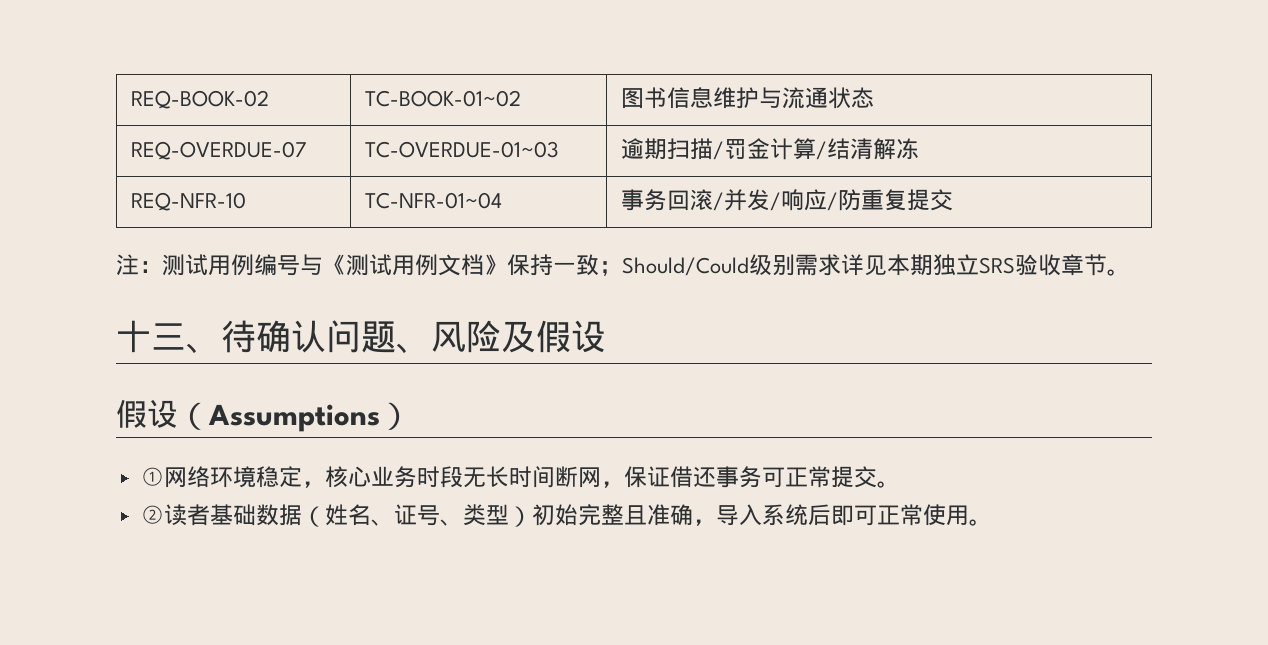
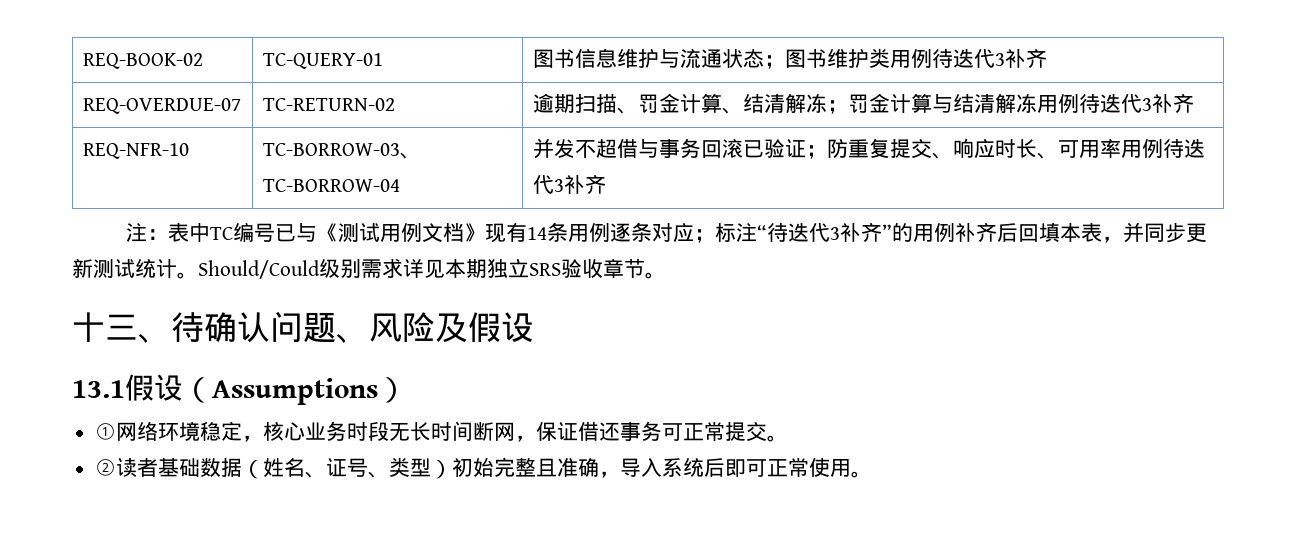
[365,90,522,107] TC-BOOK-01~02 -> [262,53,383,69] TC-QUERY-01
(875, 97) none -> [763,48,1047,69] ；图书维护类用例待迭代3补齐
[365,141,560,158] TC-OVERDUE-01~03 -> [262,98,395,111] TC-RETURN-02
[713,138,920,160] [131,192,247,211] [365,192,503,209] [621,189,954,211] [116,254,300,276] /罚金计算/结清解冻 // REQ-NFR-10 | TC-NFR-01~04 | 事务回滚/并发/响应/防重复提交 // 注：测试用例编号 -> [616,93,1194,114] [82,143,189,159] [262,143,421,159] [262,179,400,192] [532,138,1205,159] [532,174,606,194] [126,222,297,243] 、罚金计算、结清解冻；罚金计算与结清解冻用例待迭代3补齐 // REQ-NFR-10 | TC-BORROW-03、TC-BORROW-04 | 并发不超借与事务回滚已验证；防重复提交、响应时长、可用率用例待迭代3补齐 // 注：表中TC编号已
[507,254,622,276] 保持一致； -> [485,222,1208,243] [72,258,198,279] 现有14条用例逐条对应；标注“待迭代3补齐”的用例补齐后回填本表，并同步更新测试统计。
(606, 336) none -> [72,380,125,398] 13.1

